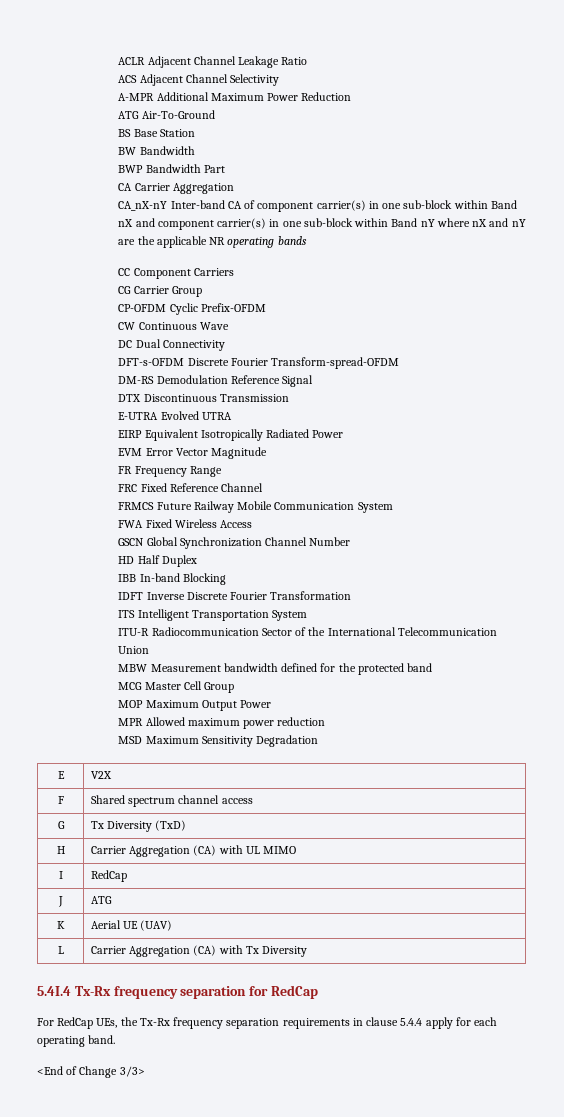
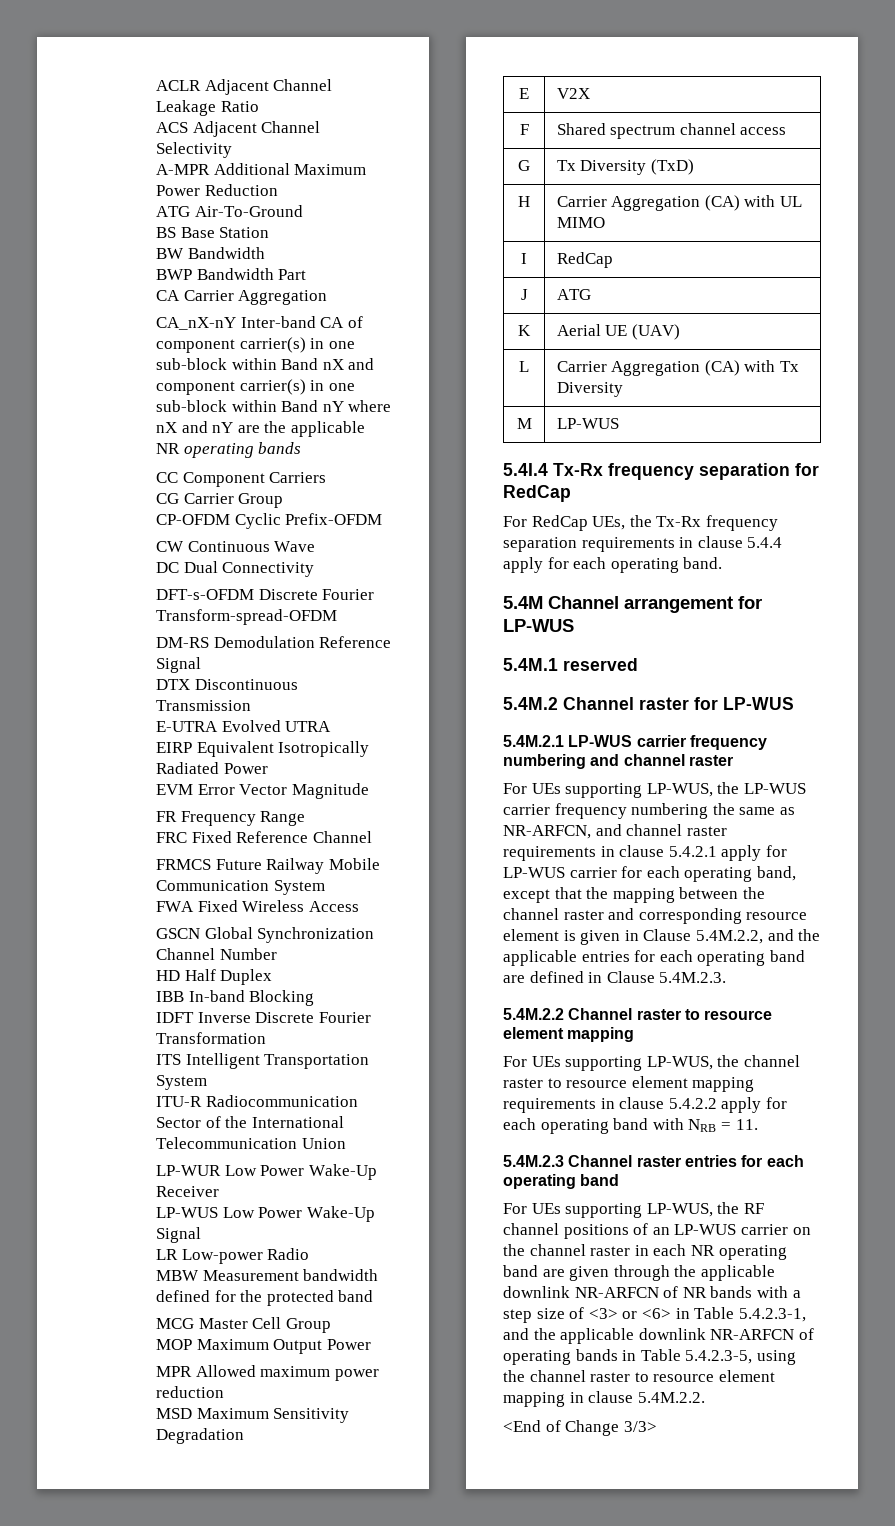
(150, 650) none -> [155,1164,377,1180] [155,1186,219,1197] [155,1206,375,1222] [155,1227,201,1243] [155,1248,310,1264] // LP-WUR Low Power Wake-Up Receiver // LP-WUS Low Power Wake-Up Signal // LR Low-power Radio
(308, 951) none -> [516,418,532,429] [556,418,619,429] // M | LP-WUS
(116, 1039) none -> [503,596,762,613] [503,619,574,632] [503,658,638,671] [503,697,794,710] [503,735,767,750] [503,754,733,769] [503,782,806,798] [503,803,795,819] [503,824,727,839] [503,845,787,861] [503,866,796,882] [503,887,765,903] [503,908,808,924] [503,929,821,945] [503,950,805,966] [503,971,727,983] [503,1008,773,1020] [503,1027,635,1042] [503,1055,800,1071] [503,1076,755,1092] [503,1097,787,1113] [503,1118,758,1134] [503,1155,804,1167] [503,1174,620,1189] [503,1202,764,1218] [503,1223,811,1239] [503,1244,787,1260] [503,1265,775,1281] [503,1286,801,1298] [503,1307,806,1323] [503,1328,814,1344] [503,1349,796,1365] [503,1370,775,1382] [503,1391,705,1407] // 5.4M Channel arrangement for LP-WUS // 5.4M.1 reserved // 5.4M.2 Channel raster for LP-WUS // 5.4M.2.1 LP-WUS carrier frequency numbering and channel raster // For UEs supporting LP-WUS, the LP-WUS carrier frequency numbering the same as NR-ARFCN, and channel raster requirements in clause 5.4.2.1 apply for LP-WUS carrier for each operating band, except that the mapping between the channel raster and corresponding resource element is given in Clause 5.4M.2.2, and the applicable entries for each operating band are defined in Clause 5.4M.2.3. // 5.4M.2.2 Channel raster to resource element mapping // For UEs supporting LP-WUS, the channel raster to resource element mapping requirements in clause 5.4.2.2 apply for each operating band with NRB = 11. // 5.4M.2.3 Channel raster entries for each operating band // For UEs supporting LP-WUS, the RF channel positions of an LP-WUS carrier on the channel raster in each NR operating band are given through the applicable downlink NR-ARFCN of NR bands with a step size of <3> or <6> in Table 5.4.2.3-1, and the applicable downlink NR-ARFCN of operating bands in Table 5.4.2.3-5, using the channel raster to resource element mapping in clause 5.4M.2.2.

